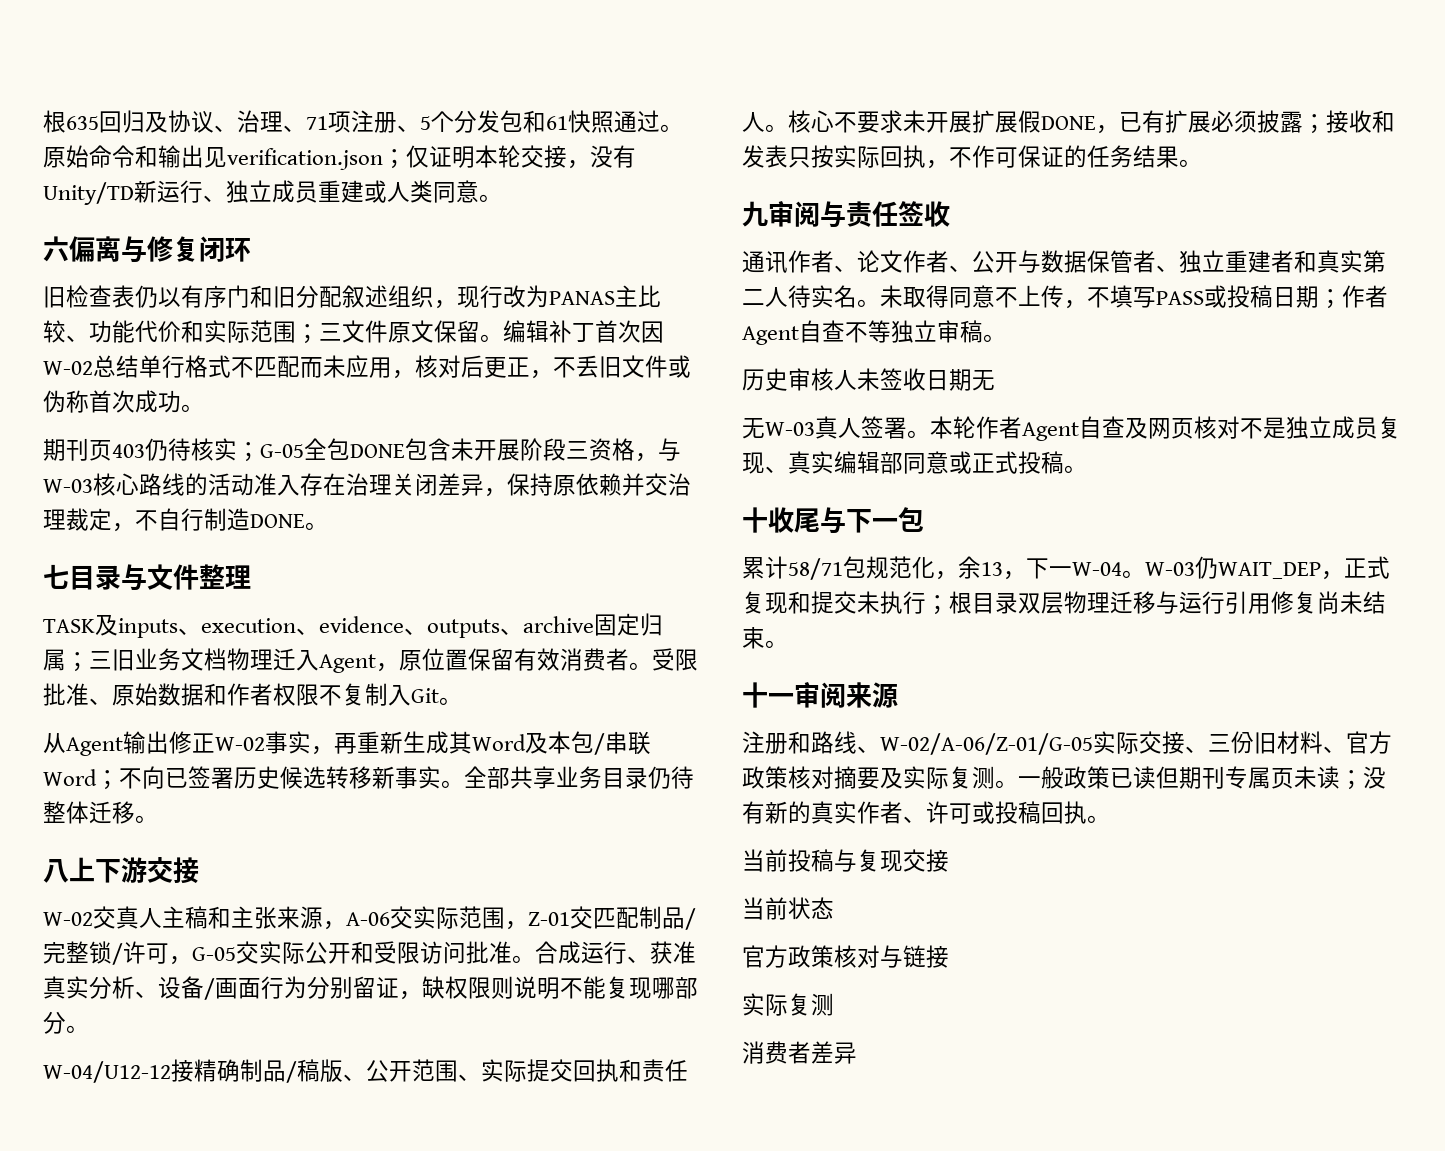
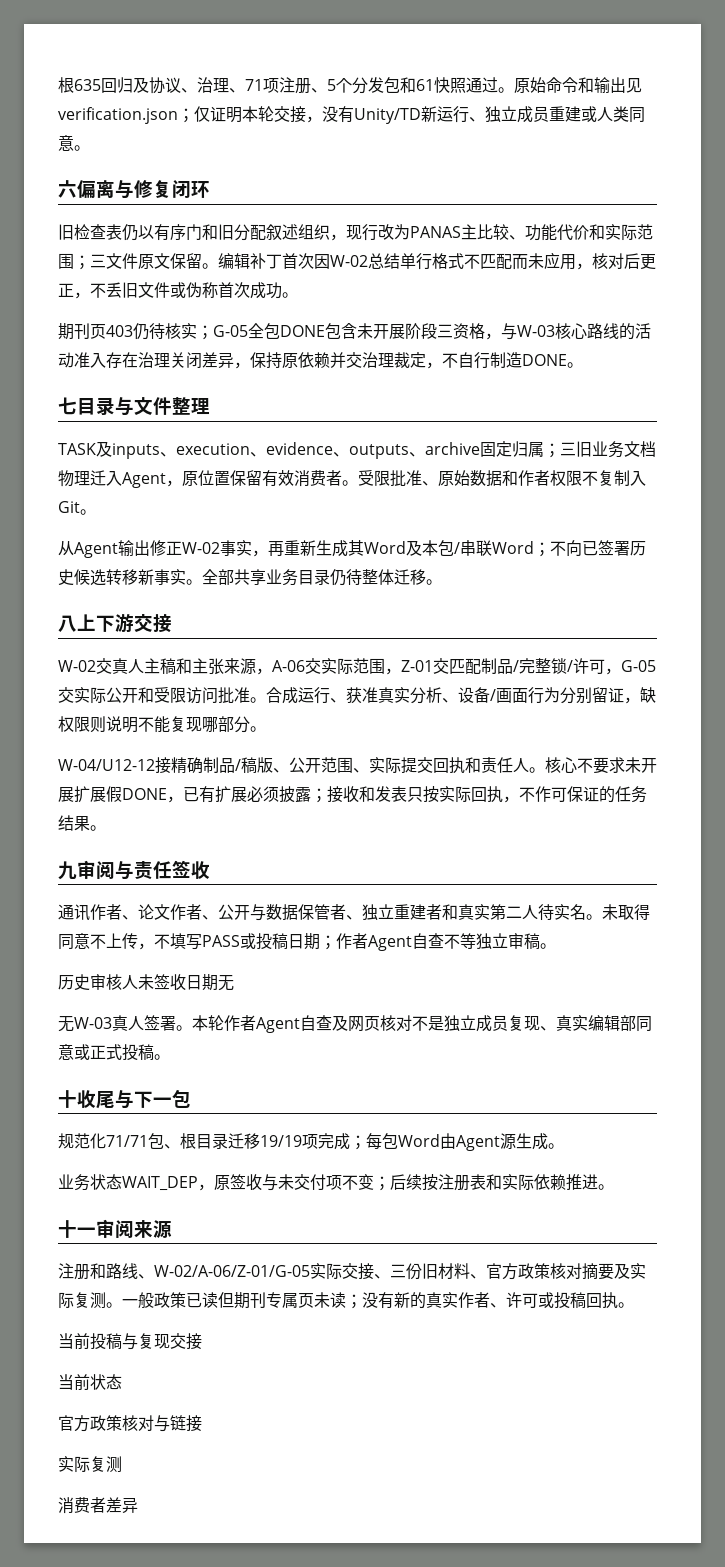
[742,556,1390,580] [742,591,1386,615] [742,627,765,649] 累计58/71包规范化，余13，下一W-04。W-03仍WAIT_DEP，正式复现和提交未执行；根目录双层物理迁移与运行引用修复尚未结束 -> [58,1133,564,1151] [58,1174,598,1191] 规范化71/71包、根目录迁移19/19项完成；每包Word由Agent源生成。 // 业务状态WAIT_DEP，原签收与未交付项不变；后续按注册表和实际依赖推进

